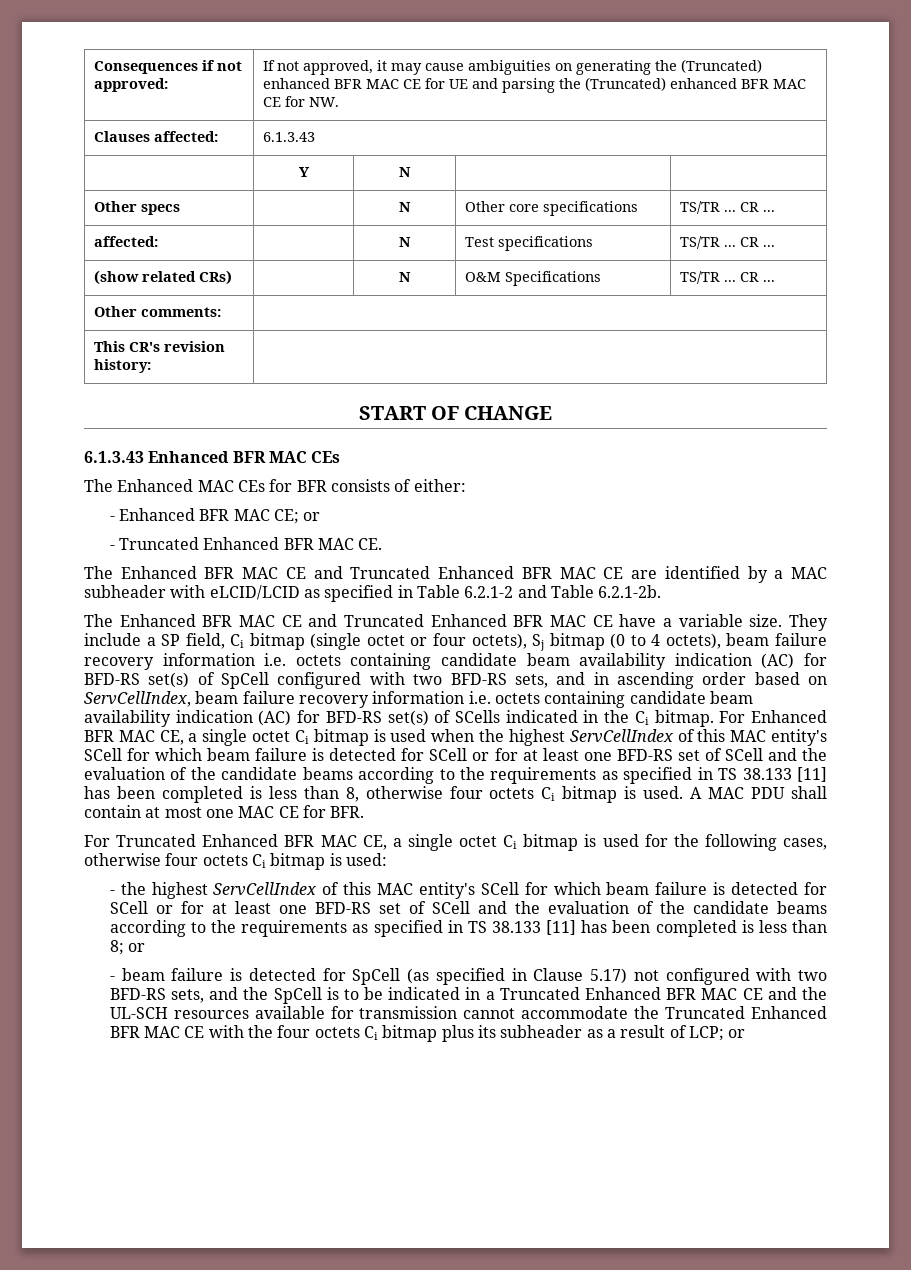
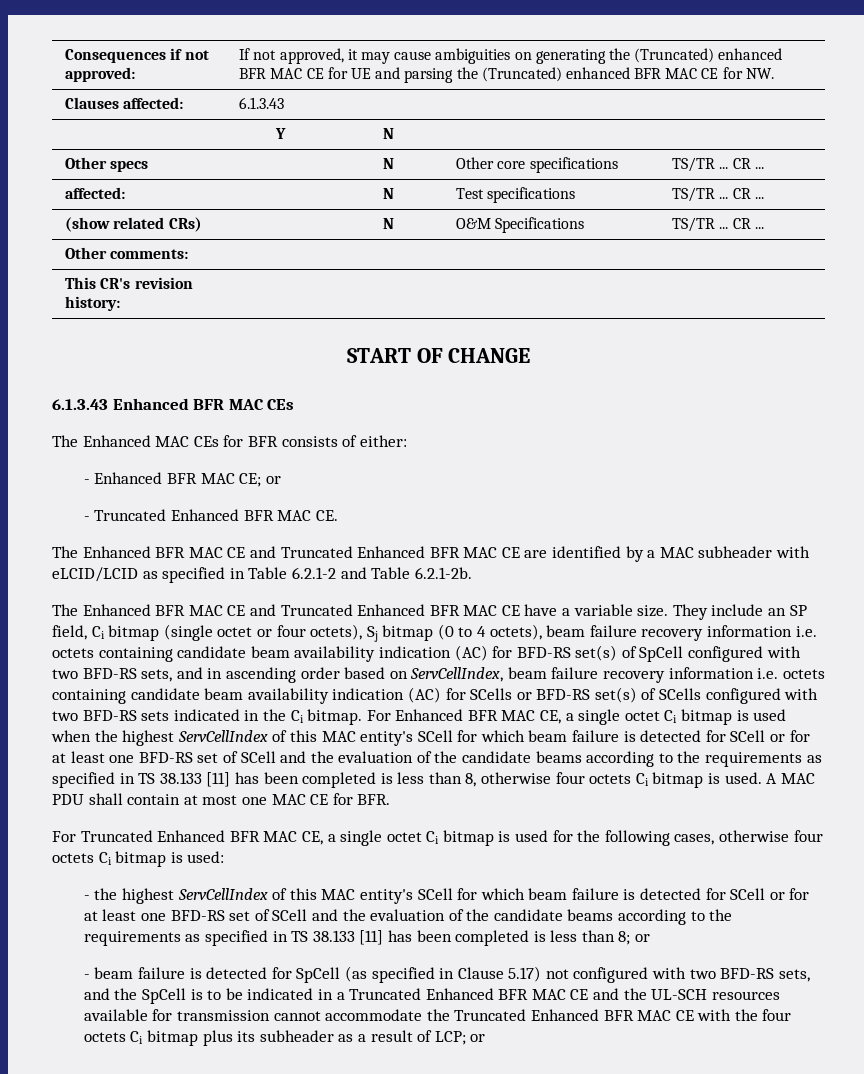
[146,637,156,646] a -> [768,608,787,616] an
(321, 716) none -> [470,688,532,700] SCells or
(501, 716) none -> [705,688,819,704] [52,710,170,721] configured with two BFD-RS sets

